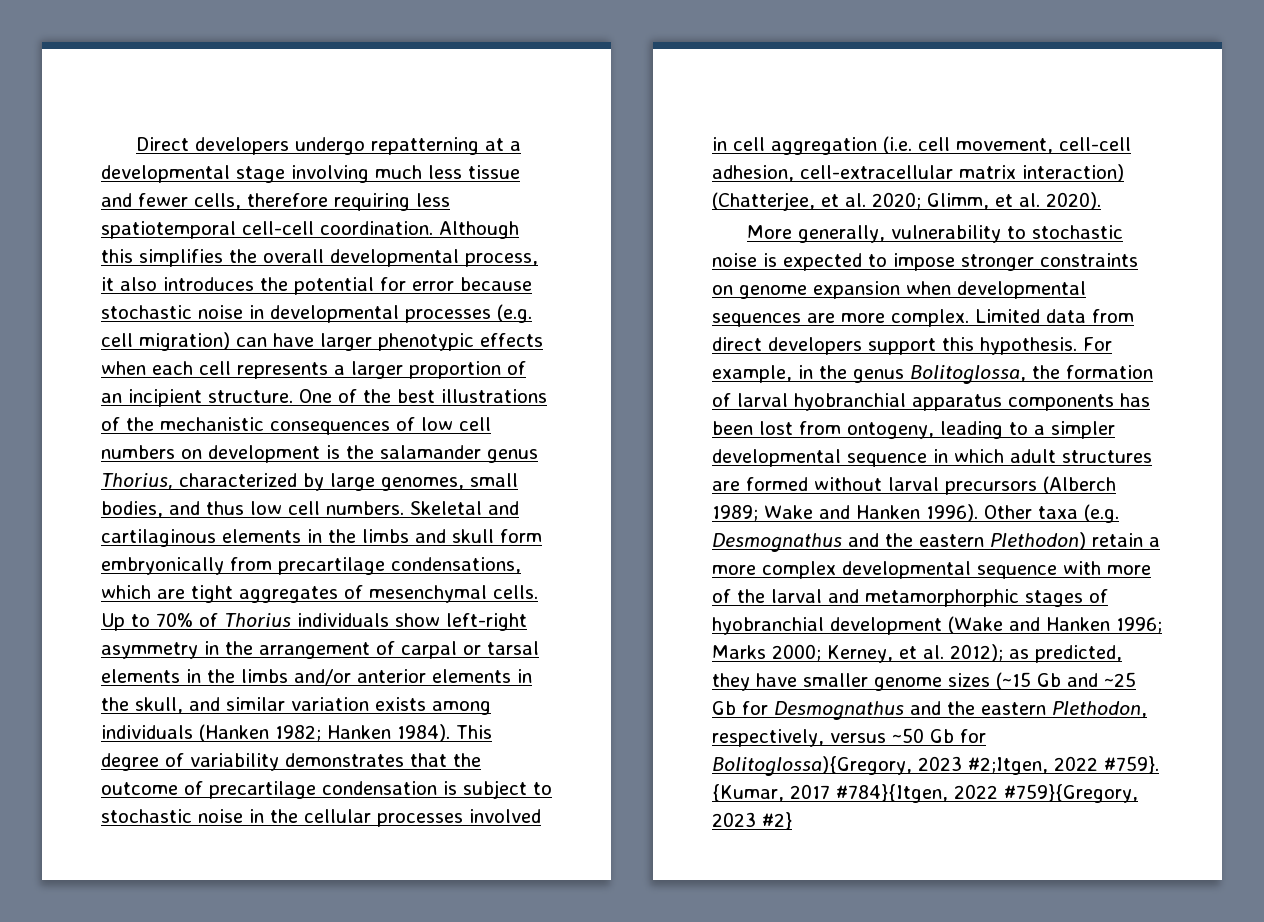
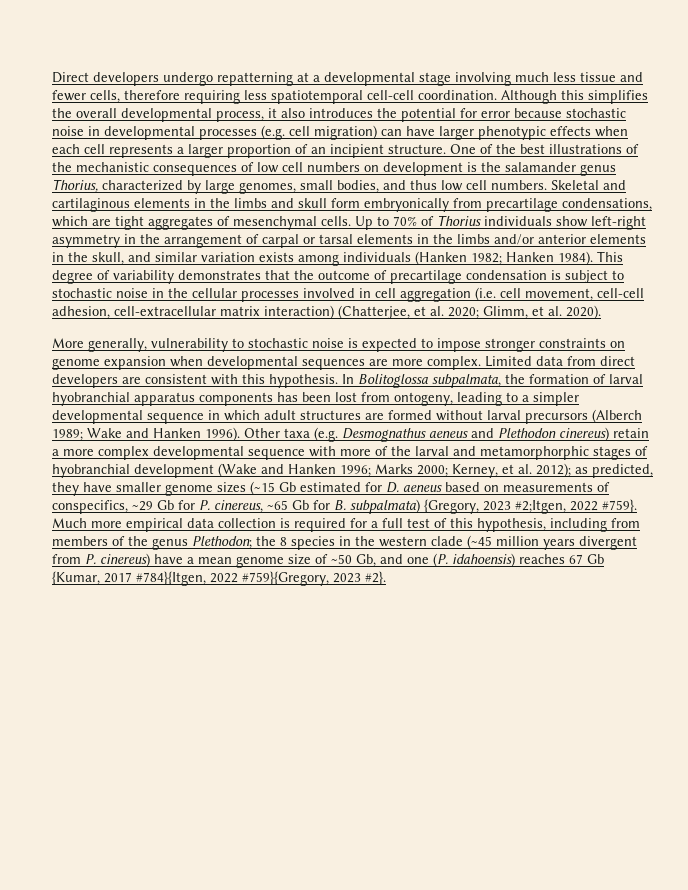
[868,337,1112,355] [712,365,1026,384] support this hypothesis. For example, in the genus Bolitoglossa, -> [122,374,501,388] are consistent with this hypothesis. In Bolitoglossa subpalmata,
[848,532,1086,550] and the eastern Plethodon) -> [429,427,609,441] aeneus and Plethodon cinereus)
[1067,672,1136,687] [712,701,1147,720] [712,728,986,747] [712,756,1159,776] and ~25 Gb for Desmognathus and the eastern Plethodon, respectively, versus ~50 Gb for Bolitoglossa){Gregory, 2023 #2;Itgen, 2022 #759}. -> [300,482,610,493] [52,499,637,514] [52,518,640,532] [52,535,637,550] [52,553,604,568] estimated for D. aeneus based on measurements of conspecifics, ~29 Gb for P. cinereus, ~65 Gb for B. subpalmata) {Gregory, 2023 #2;Itgen, 2022 #759}. Much more empirical data collection is required for a full test of this hypothesis, including from members of the genus Plethodon; the 8 species in the western clade (~45 million years divergent from P. cinereus) have a mean genome size of ~50 Gb, and one (P. idahoensis) reaches 67 Gb
[762,812,792,830] #2} -> [365,571,386,585] #2}.

